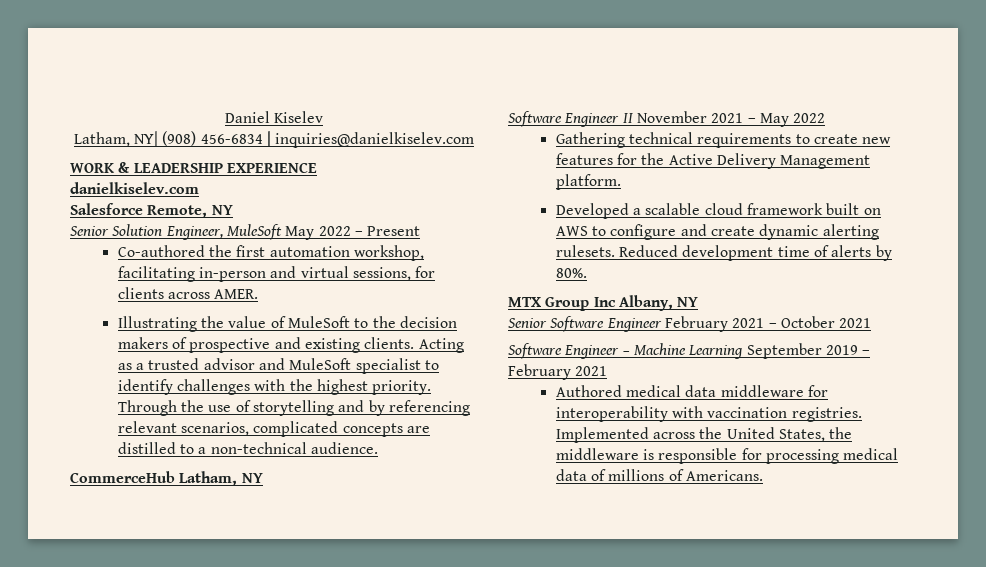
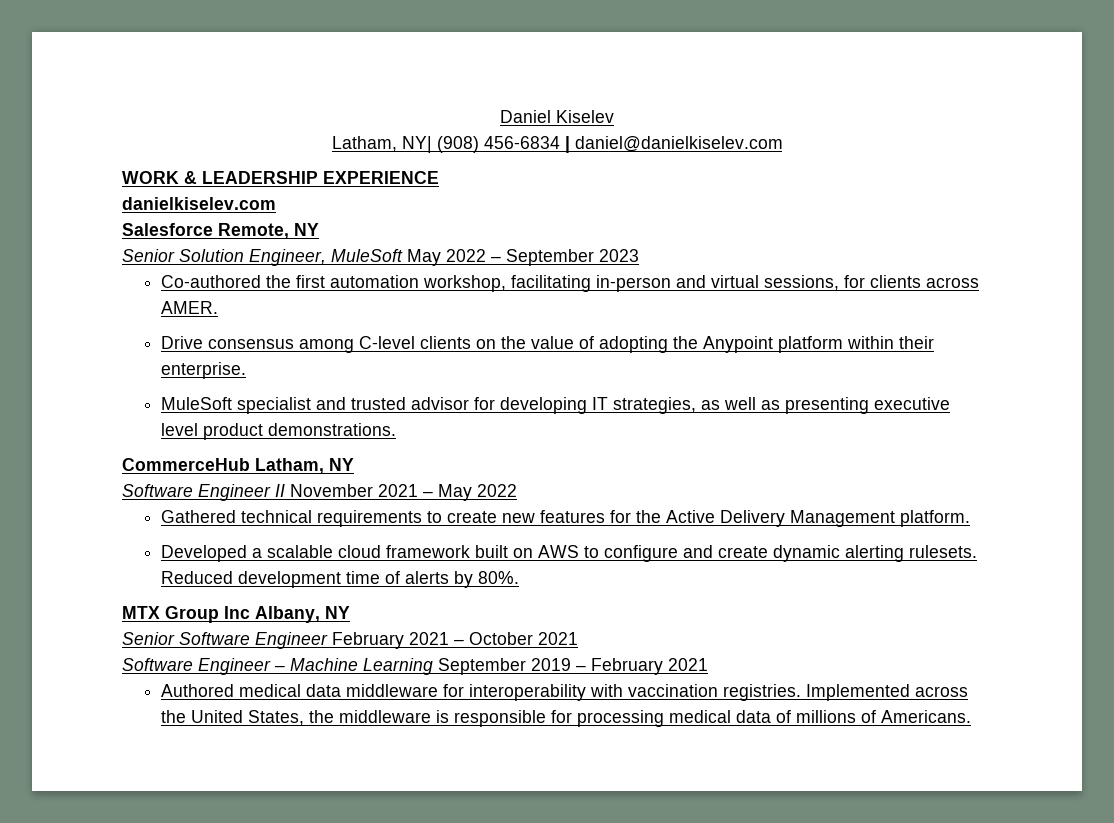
[275,132,475,148] inquiries@danielkiselev.com -> [574,136,783,152] daniel@danielkiselev.com
[367,226,421,236] Present -> [506,249,639,266] September 2023
[117,316,458,332] [117,337,464,353] [117,358,440,374] [117,379,432,395] [117,400,471,416] [117,421,431,437] [117,442,379,454] Illustrating the value of MuleSoft to the decision makers of prospective and existing clients. Acting as a trusted advisor and MuleSoft specialist to identify challenges with the highest priority. Through the use of storytelling and by referencing relevant scenarios, complicated concepts are distilled to a non-technical audience. -> [161,336,935,353] [161,362,247,379] [161,397,951,414] [161,423,397,440] Drive consensus among C-level clients on the value of adopting the Anypoint platform within their enterprise. // MuleSoft specialist and trusted advisor for developing IT strategies, as well as presenting executive level product demonstrations.
[555,132,625,148] Gathering -> [161,510,237,523] Gathered

